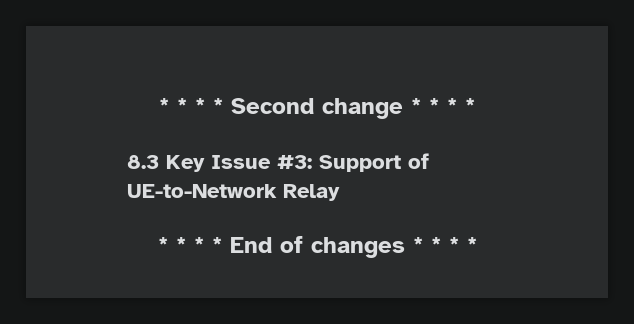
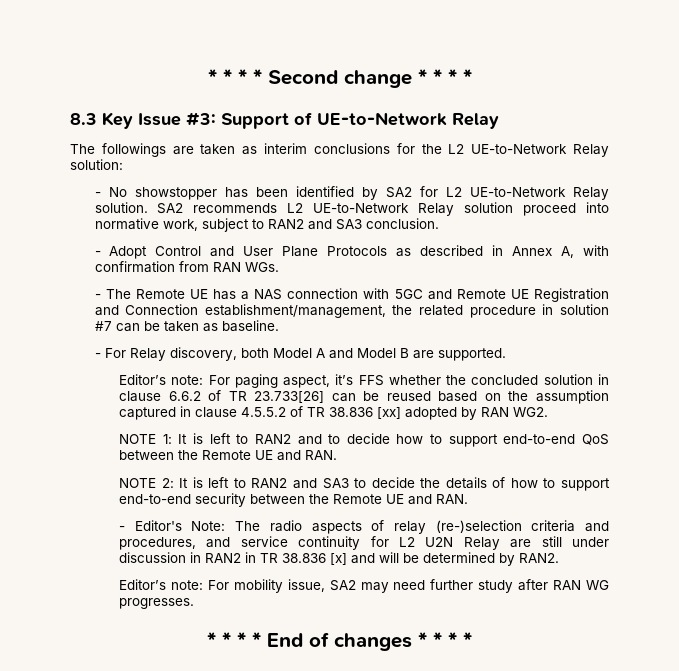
(340, 192) none -> [70,143,609,157] [70,159,123,170] [94,186,609,200] [94,202,609,216] [94,218,439,232] [94,245,609,259] [94,261,279,273] [94,288,609,302] [94,304,609,318] [94,320,279,332] [94,347,506,361] [119,374,609,388] [119,390,609,404] [119,406,549,420] [119,433,610,447] [119,450,338,461] [119,477,610,491] [119,493,469,507] [119,520,609,534] [119,536,609,550] [119,552,560,566] [119,579,609,593] [119,598,195,609] // The followings are taken as interim conclusions for the L2 UE-to-Network Relay solution: // - No showstopper has been identified by SA2 for L2 UE-to-Network Relay solution. SA2 recommends L2 UE-to-Network Relay solution proceed into normative work, subject to RAN2 and SA3 conclusion. // - Adopt Control and User Plane Protocols as described in Annex A, with confirmation from RAN WGs. // - The Remote UE has a NAS connection with 5GC and Remote UE Registration and Connection establishment/management, the related procedure in solution #7 can be taken as baseline. // - For Relay discovery, both Model A and Model B are supported. // Editor’s note: For paging aspect, it’s FFS whether the concluded solution in clause 6.6.2 of TR 23.733[26] can be reused based on the assumption captured in clause 4.5.5.2 of TR 38.836 [xx] adopted by RAN WG2. // NOTE 1: It is left to RAN2 and to decide how to support end-to-end QoS between the Remote UE and RAN. // NOTE 2: It is left to RAN2 and SA3 to decide the details of how to support end-to-end security between the Remote UE and RAN. // - Editor's Note: The radio aspects of relay (re-)selection criteria and procedures, and service continuity for L2 U2N Relay are still under discussion in RAN2 in TR 38.836 [x] and will be determined by RAN2. // Editor’s note: For mobility issue, SA2 may need further study after RAN WG progresses.

